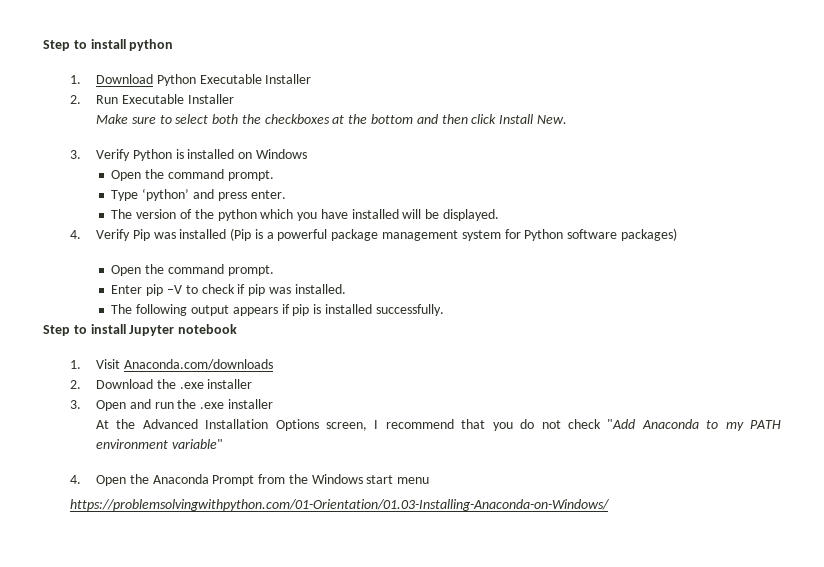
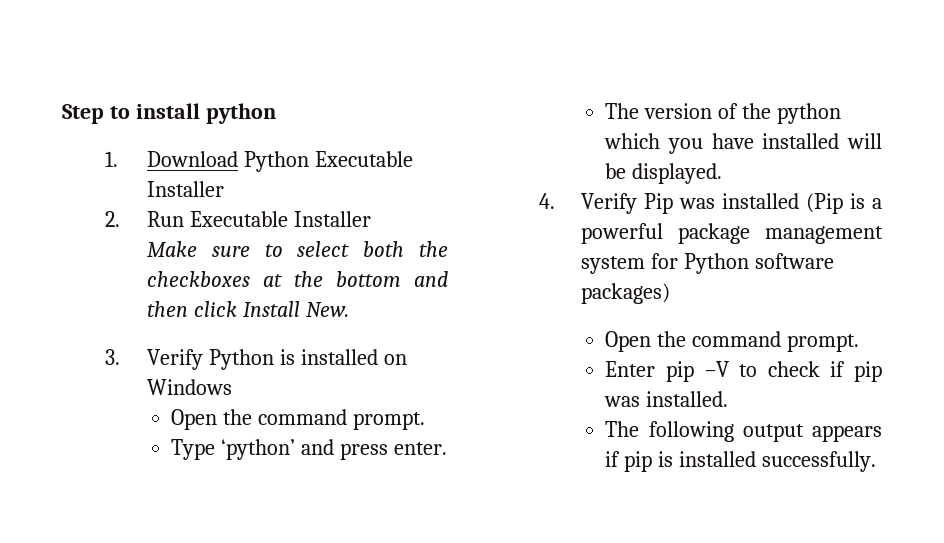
[43,324,238,336] [69,359,273,370] [69,379,253,389] [69,399,273,411] [96,419,781,431] [96,439,223,449] [69,474,430,486] [69,499,610,511] // Step to install Jupyter notebook // 1. Visit Anaconda.com/downloads // 2. Download the .exe installer // 3. Open and run the .exe installer // At the Advanced Installation Options screen, I recommend that you do not check "Add Anaconda to my PATH environment variable" // 4. Open the Anaconda Prompt from the Windows start menu // https://problemsolvingwithpython.com/01-Orientation/01.03-Installing-Anaconda-on-Windows/ -> (877, 461) none

